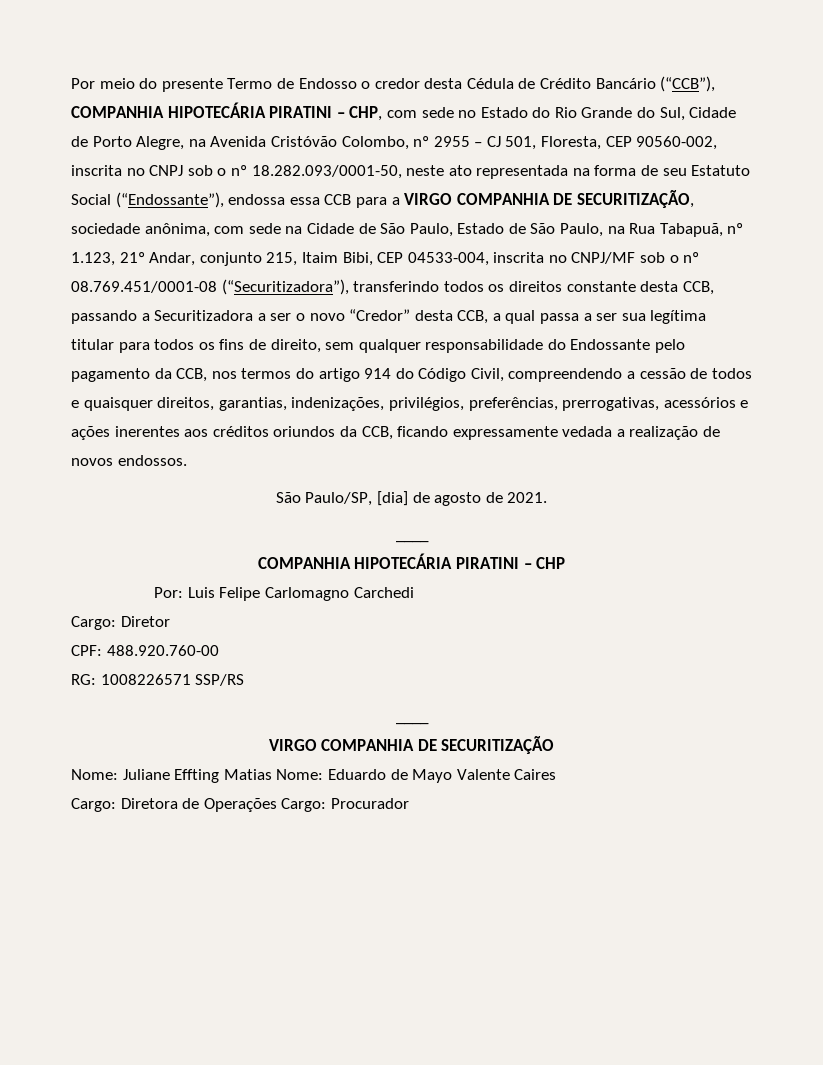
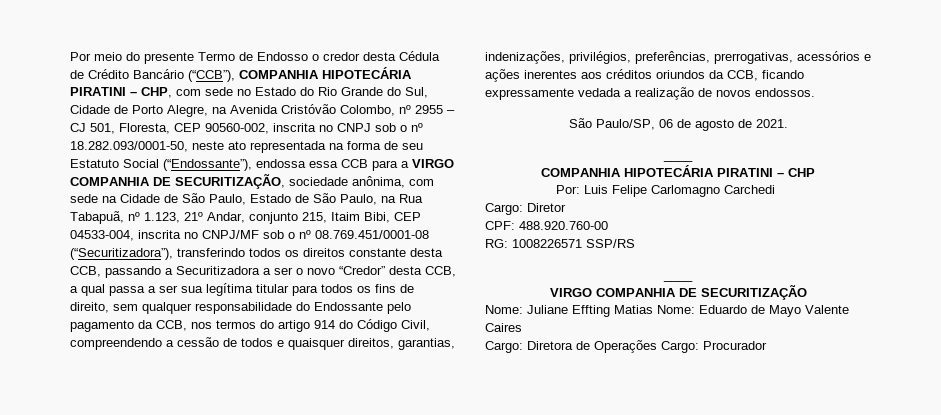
[376,491,408,506] [dia] -> [658,119,673,128] 06

